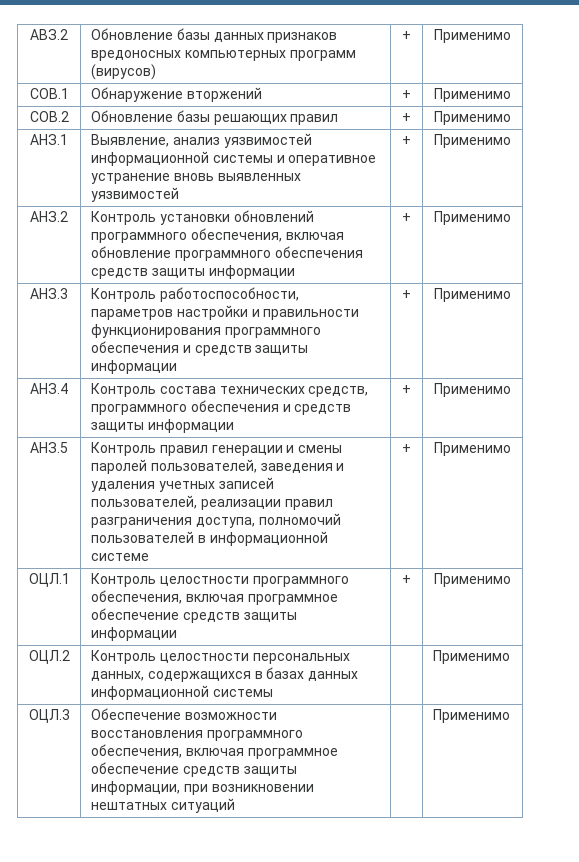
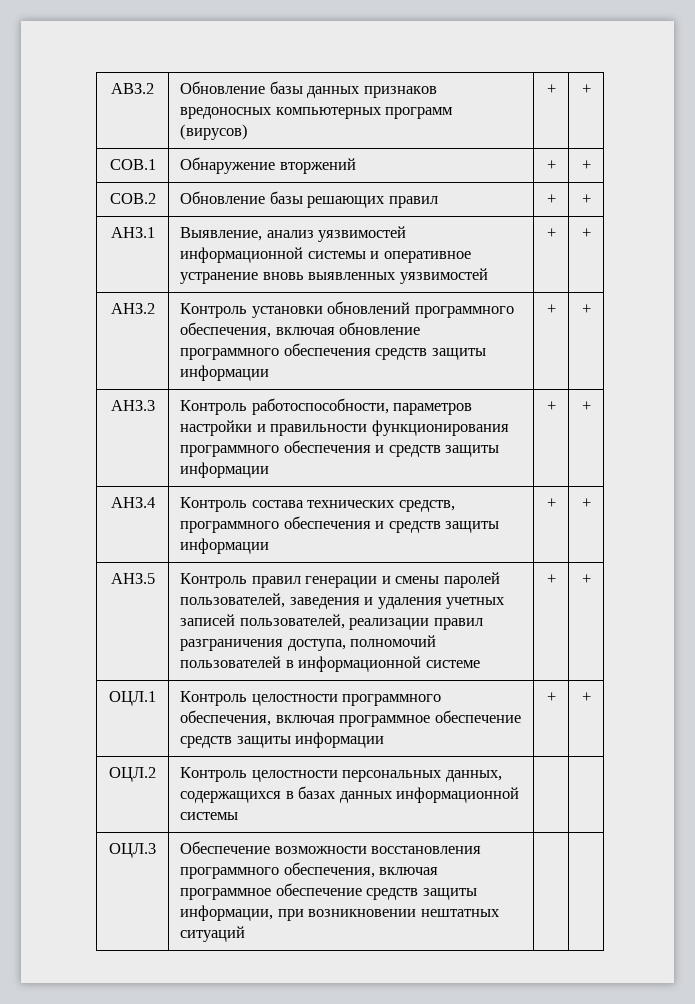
[434,29,511,43] Применимо -> [581,84,591,94] +
[434,88,511,102] Применимо -> [581,160,591,170] +
[434,111,511,125] Применимо -> [581,194,591,204] +
[434,134,511,148] Применимо -> [581,228,591,238] +
[434,211,511,225] Применимо -> [581,304,591,314] +
[434,288,511,302] Применимо -> [581,401,591,411] +
[434,383,511,397] Применимо -> [581,498,591,508] +
[434,442,511,456] Применимо -> [581,574,591,584] +
[434,573,511,587] Применимо -> [581,692,591,702] +
[432,650,510,664] Применимо -> (239, 816) none
[432,709,510,723] Применимо -> (246, 934) none

